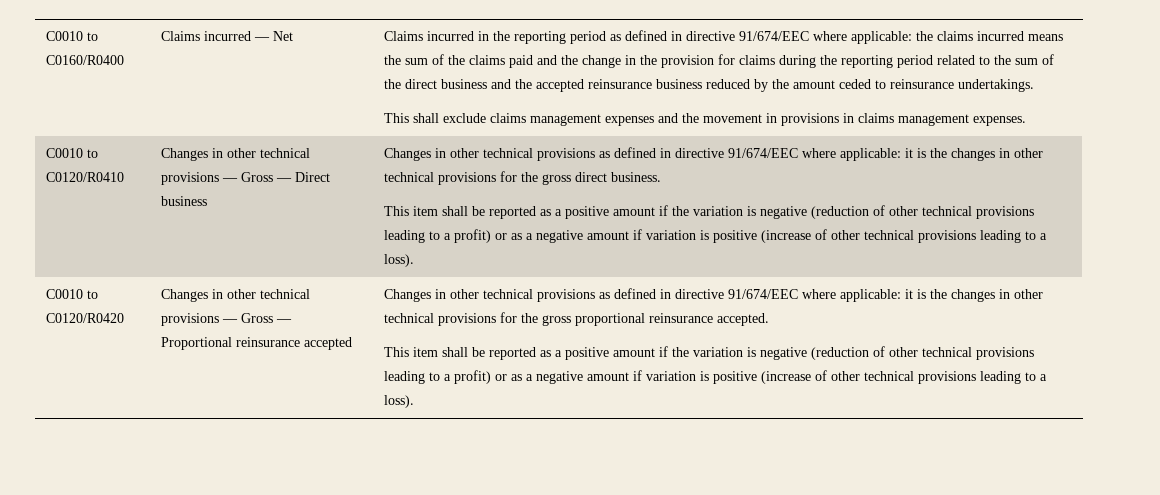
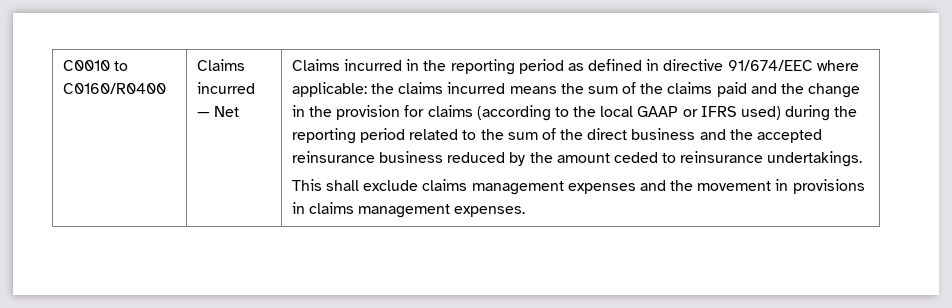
(775, 60) none -> [476,105,782,121] (according to the local GAAP or IFRS used)
[45,148,98,158] [45,172,124,182] [160,148,310,161] [160,172,330,185] [160,196,207,206] [383,147,1043,161] [383,171,661,185] [383,205,1034,219] [383,229,1047,243] [383,254,414,267] [45,289,98,299] [45,313,124,323] [160,289,310,302] [160,313,292,326] [160,337,352,350] [383,288,1043,302] [383,312,769,326] [383,346,1034,360] [383,370,1047,384] [383,395,414,408] // C0010 to C0120/R0410 | Changes in other technical provisions — Gross — Direct business | Changes in other technical provisions as defined in directive 91/674/EEC where applicable: it is the changes in other technical provisions for the gross direct business. // This item shall be reported as a positive amount if the variation is negative (reduction of other technical provisions leading to a profit) or as a negative amount if variation is positive (increase of other technical provisions leading to a loss). // C0010 to C0120/R0420 | Changes in other technical provisions — Gross — Proportional reinsurance accepted | Changes in other technical provisions as defined in directive 91/674/EEC where applicable: it is the changes in other technical provisions for the gross proportional reinsurance accepted. // This item shall be reported as a positive amount if the variation is negative (reduction of other technical provisions leading to a profit) or as a negative amount if variation is positive (increase of other technical provisions leading to a loss). -> (526, 211) none

